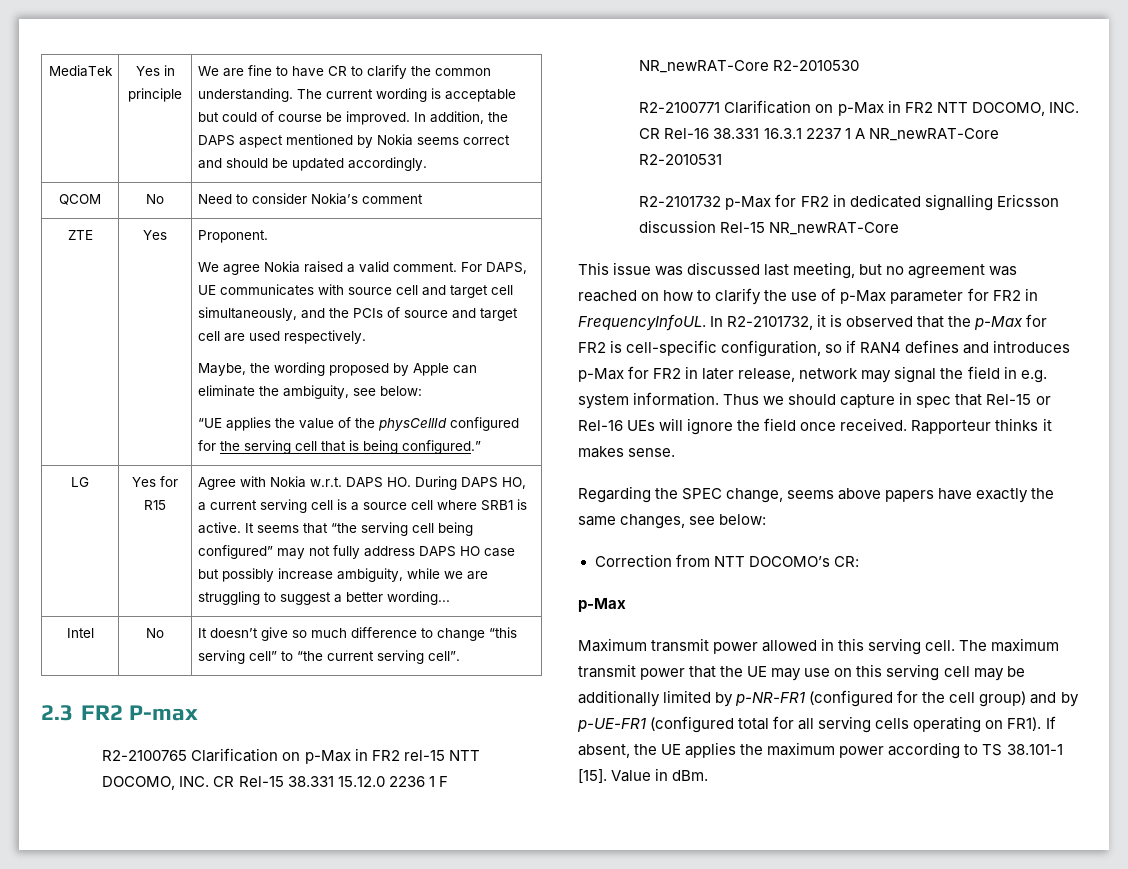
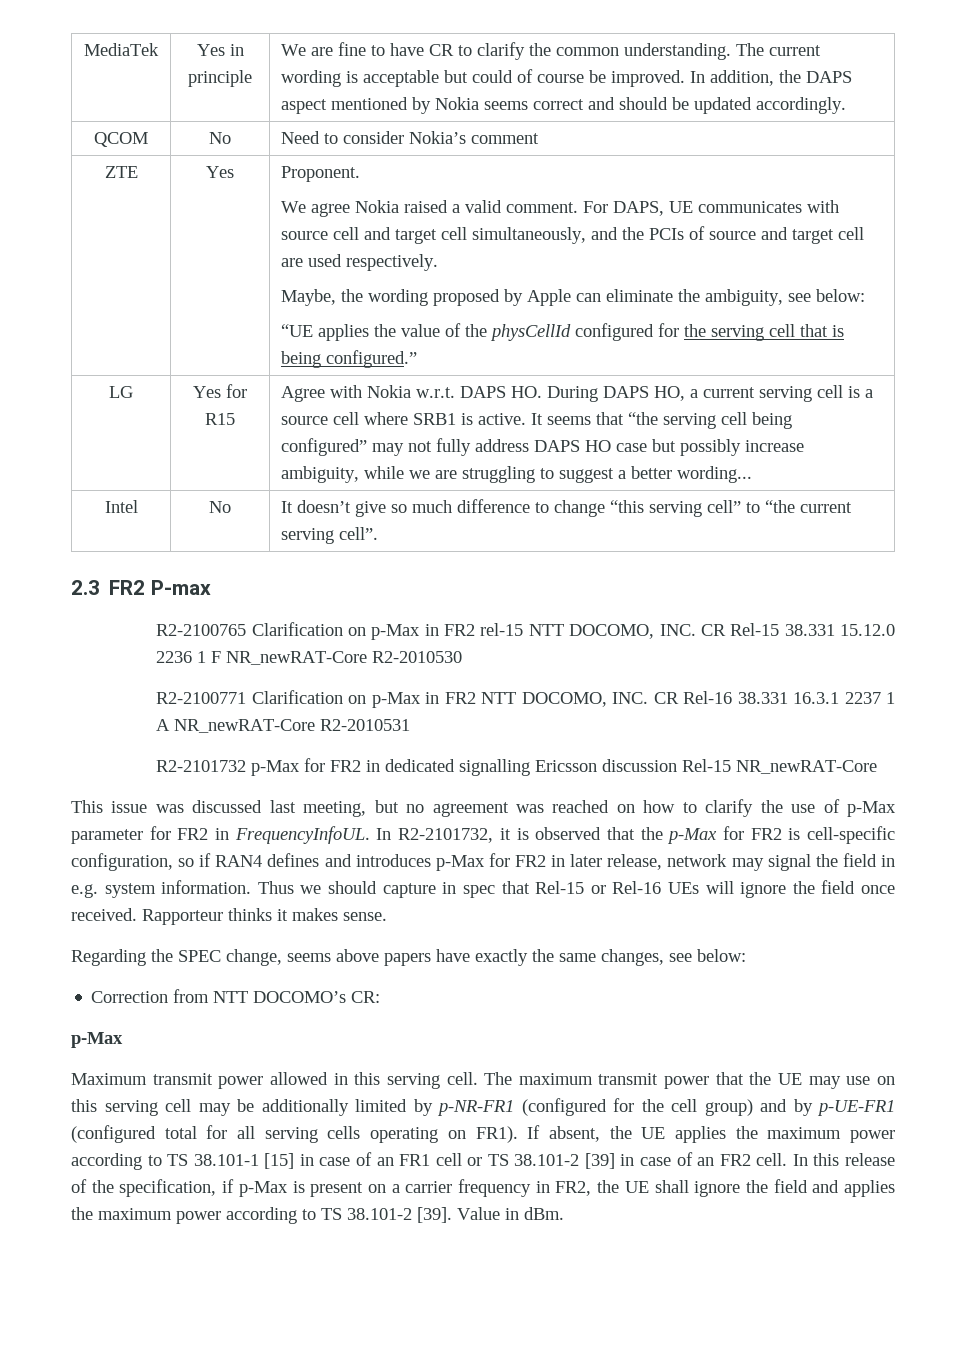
[578,769,607,783] [15]. -> [264,1152,896,1169] [71,1179,896,1197] [71,1207,452,1224] [15] in case of an FR1 cell or TS 38.101-2 [39] in case of an FR2 cell. In this release of the specification, if p-Max is present on a carrier frequency in FR2, the UE shall ignore the field and applies the maximum power according to TS 38.101-2 [39].

